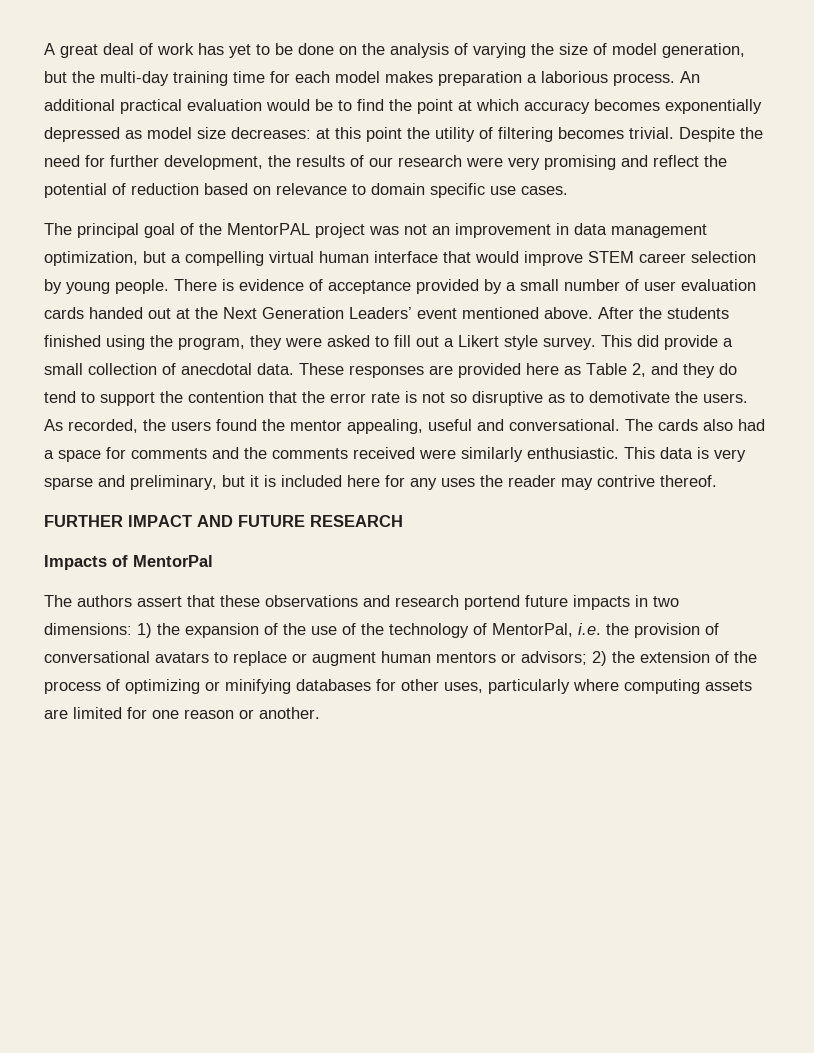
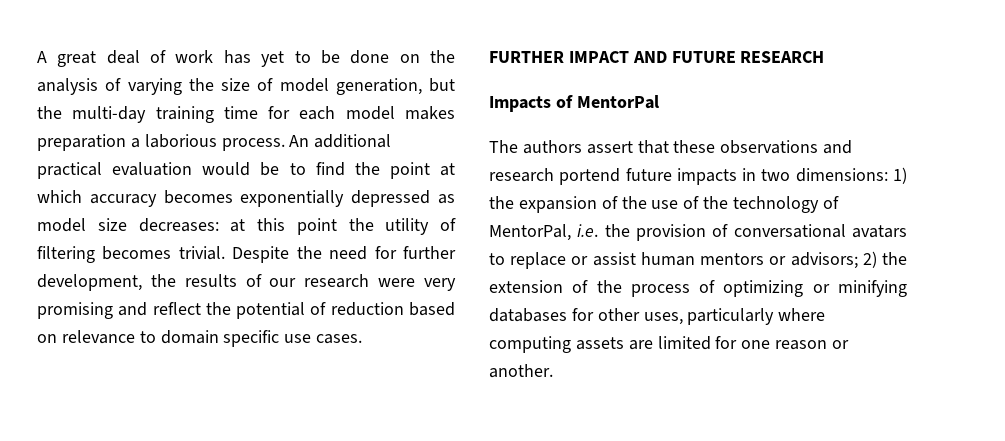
[44,223,707,238] [44,251,756,266] [44,279,756,294] [44,307,729,319] [44,335,733,350] [44,363,737,378] [44,391,748,406] [44,419,765,434] [44,447,746,462] [44,475,717,490] // The principal goal of the MentorPAL project was not an improvement in data management optimization, but a compelling virtual human interface that would improve STEM career selection by young people. There is evidence of acceptance provided by a small number of user evaluation cards handed out at the Next Generation Leaders’ event mentioned above. After the students finished using the program, they were asked to fill out a Likert style survey. This did provide a small collection of anecdotal data. These responses are provided here as Table 2, and they do tend to support the contention that the error rate is not so disruptive as to demotivate the users. As recorded, the users found the mentor appealing, useful and conversational. The cards also had a space for comments and the comments received were similarly enthusiastic. This data is very sparse and preliminary, but it is included here for any uses the reader may contrive thereof. -> (363, 339) none
[312,652,376,666] augment -> [592,252,636,266] assist

